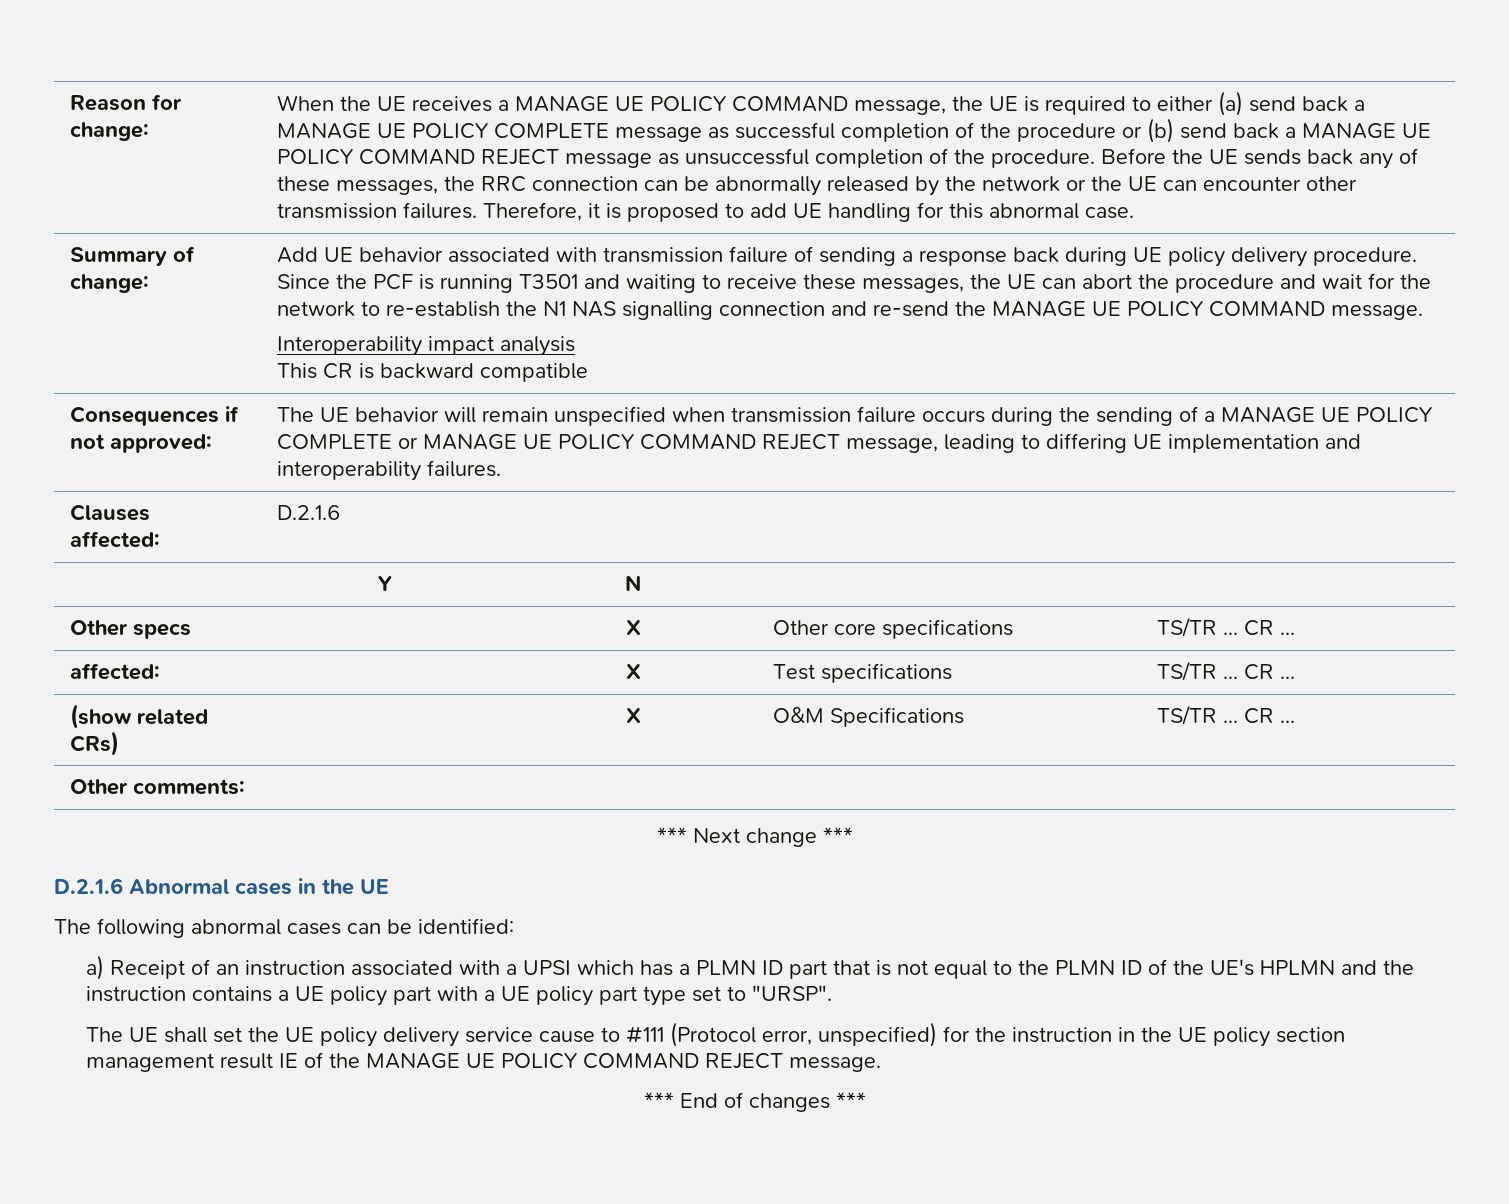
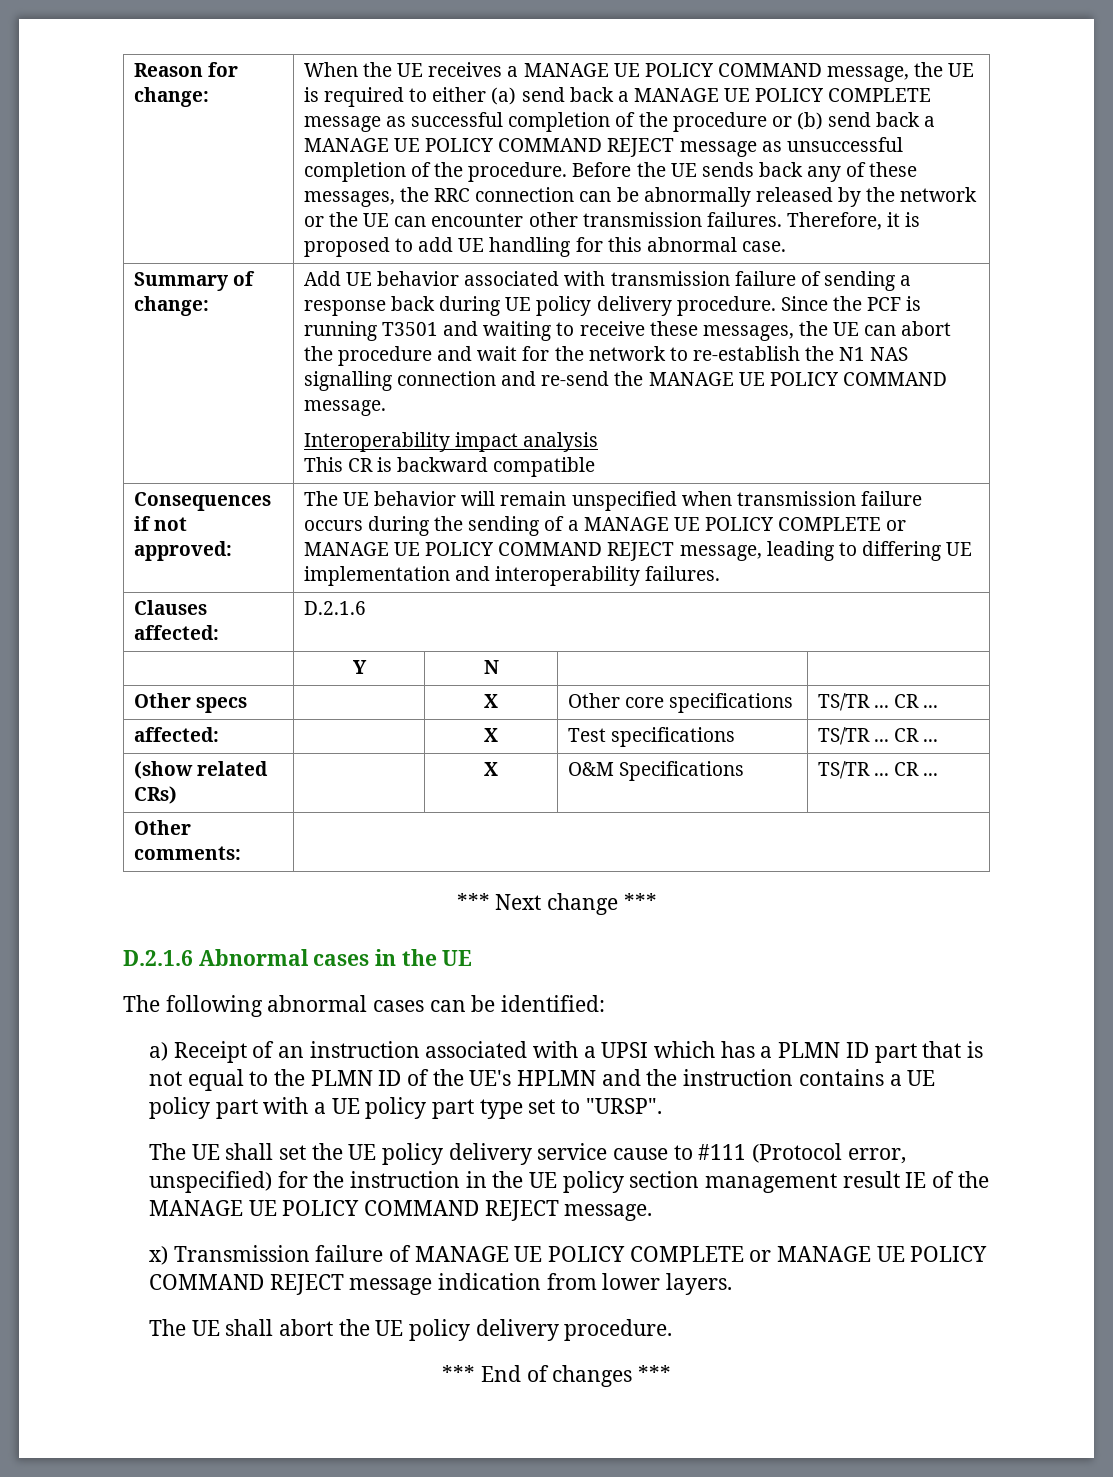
(882, 1064) none -> [149,1245,988,1265] [149,1273,733,1295] [149,1319,673,1341] // x) Transmission failure of MANAGE UE POLICY COMPLETE or MANAGE UE POLICY COMMAND REJECT message indication from lower layers. // The UE shall abort the UE policy delivery procedure.

